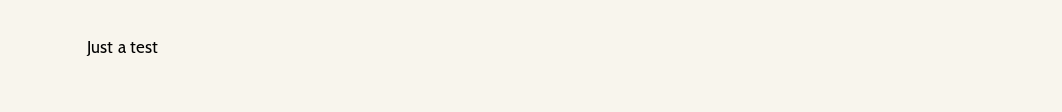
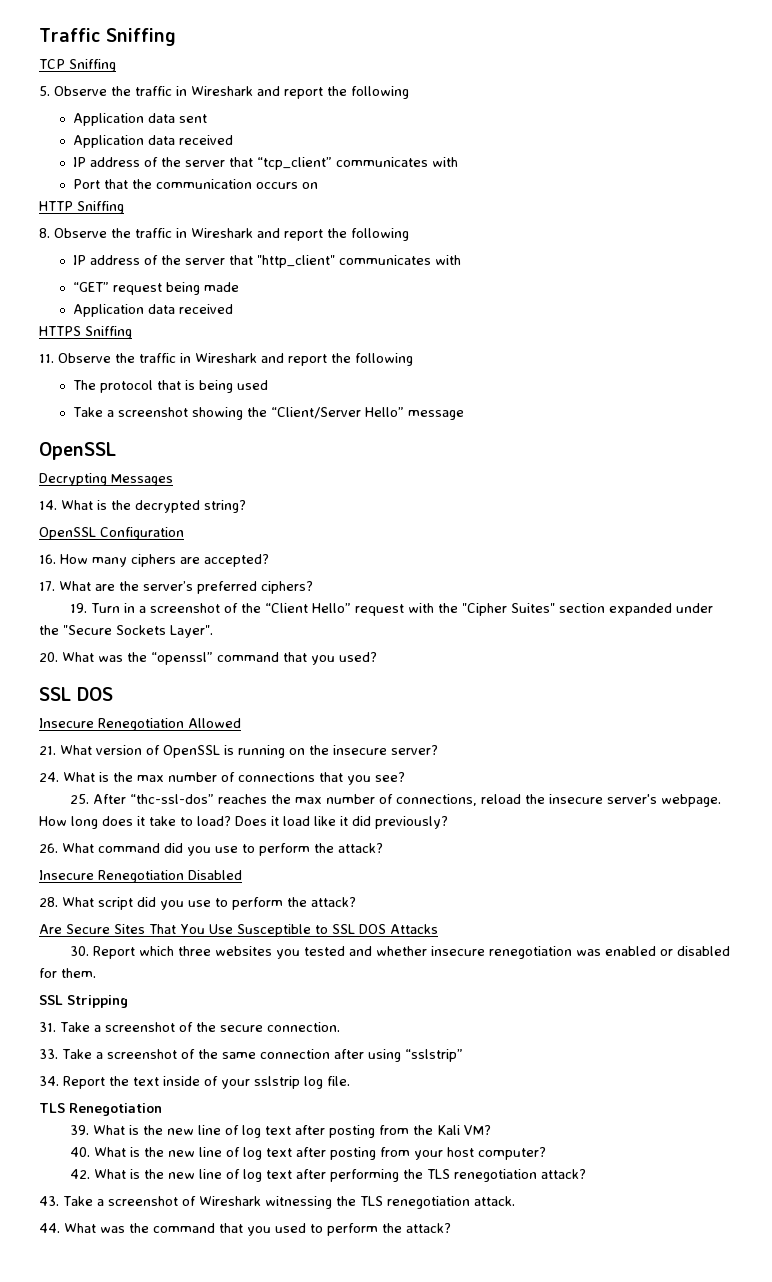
[86,41,159,56] Just a test -> [39,28,176,46] [39,59,116,72] [39,86,409,99] [73,113,208,126] [73,135,234,148] [73,157,459,170] [73,179,319,189] [39,201,124,214] [39,228,409,241] [73,255,462,268] [73,282,240,295] [73,304,234,317] [39,326,132,339] [39,353,413,366] [73,380,269,393] [73,407,465,420] [39,442,116,460] [39,473,173,486] [39,500,246,513] [39,527,184,540] [39,554,269,567] [39,581,313,594] [69,603,713,616] [39,625,213,638] [39,652,377,665] [39,687,113,701] [39,718,241,731] [39,745,438,758] [39,772,405,785] [69,794,721,807] [39,816,448,829] [39,843,383,856] [39,870,242,883] [39,897,356,910] [39,924,438,937] [69,946,730,959] [39,968,96,978] [39,995,128,1008] [39,1022,340,1032] [39,1049,463,1062] [39,1076,350,1089] [39,1103,162,1116] [69,1125,491,1138] [69,1147,546,1160] [69,1169,586,1182] [39,1196,515,1209] [39,1223,451,1236] Traffic Sniffing // TCP Sniffing // 5. Observe the traffic in Wireshark and report the following // Application data sent // Application data received // IP address of the server that “tcp_client” communicates with // Port that the communication occurs on // HTTP Sniffing // 8. Observe the traffic in Wireshark and report the following // IP address of the server that "http_client" communicates with // “GET” request being made // Application data received // HTTPS Sniffing // 11. Observe the traffic in Wireshark and report the following // The protocol that is being used // Take a screenshot showing the “Client/Server Hello” message // OpenSSL // Decrypting Messages // 14. What is the decrypted string? // OpenSSL Configuration // 16. How many ciphers are accepted? // 17. What are the server’s preferred ciphers? // 19. Turn in a screenshot of the “Client Hello” request with the "Cipher Suites" section expanded under the "Secure Sockets Layer". // 20. What was the “openssl” command that you used? // SSL DOS // Insecure Renegotiation Allowed // 21. What version of OpenSSL is running on the insecure server? // 24. What is the max number of connections that you see? // 25. After “thc-ssl-dos” reaches the max number of connections, reload the insecure server's webpage. How long does it take to load? Does it load like it did previously? // 26. What command did you use to perform the attack? // Insecure Renegotiation Disabled // 28. What script did you use to perform the attack? // Are Secure Sites That You Use Susceptible to SSL DOS Attacks // 30. Report which three websites you tested and whether insecure renegotiation was enabled or disabled for them. // SSL Stripping // 31. Take a screenshot of the secure connection. // 33. Take a screenshot of the same connection after using “sslstrip” // 34. Report the text inside of your sslstrip log file. // TLS Renegotiation // 39. What is the new line of log text after posting from the Kali VM? // 40. What is the new line of log text after posting from your host computer? // 42. What is the new line of log text after performing the TLS renegotiation attack? // 43. Take a screenshot of Wireshark witnessing the TLS renegotiation attack. // 44. What was the command that you used to perform the attack?

